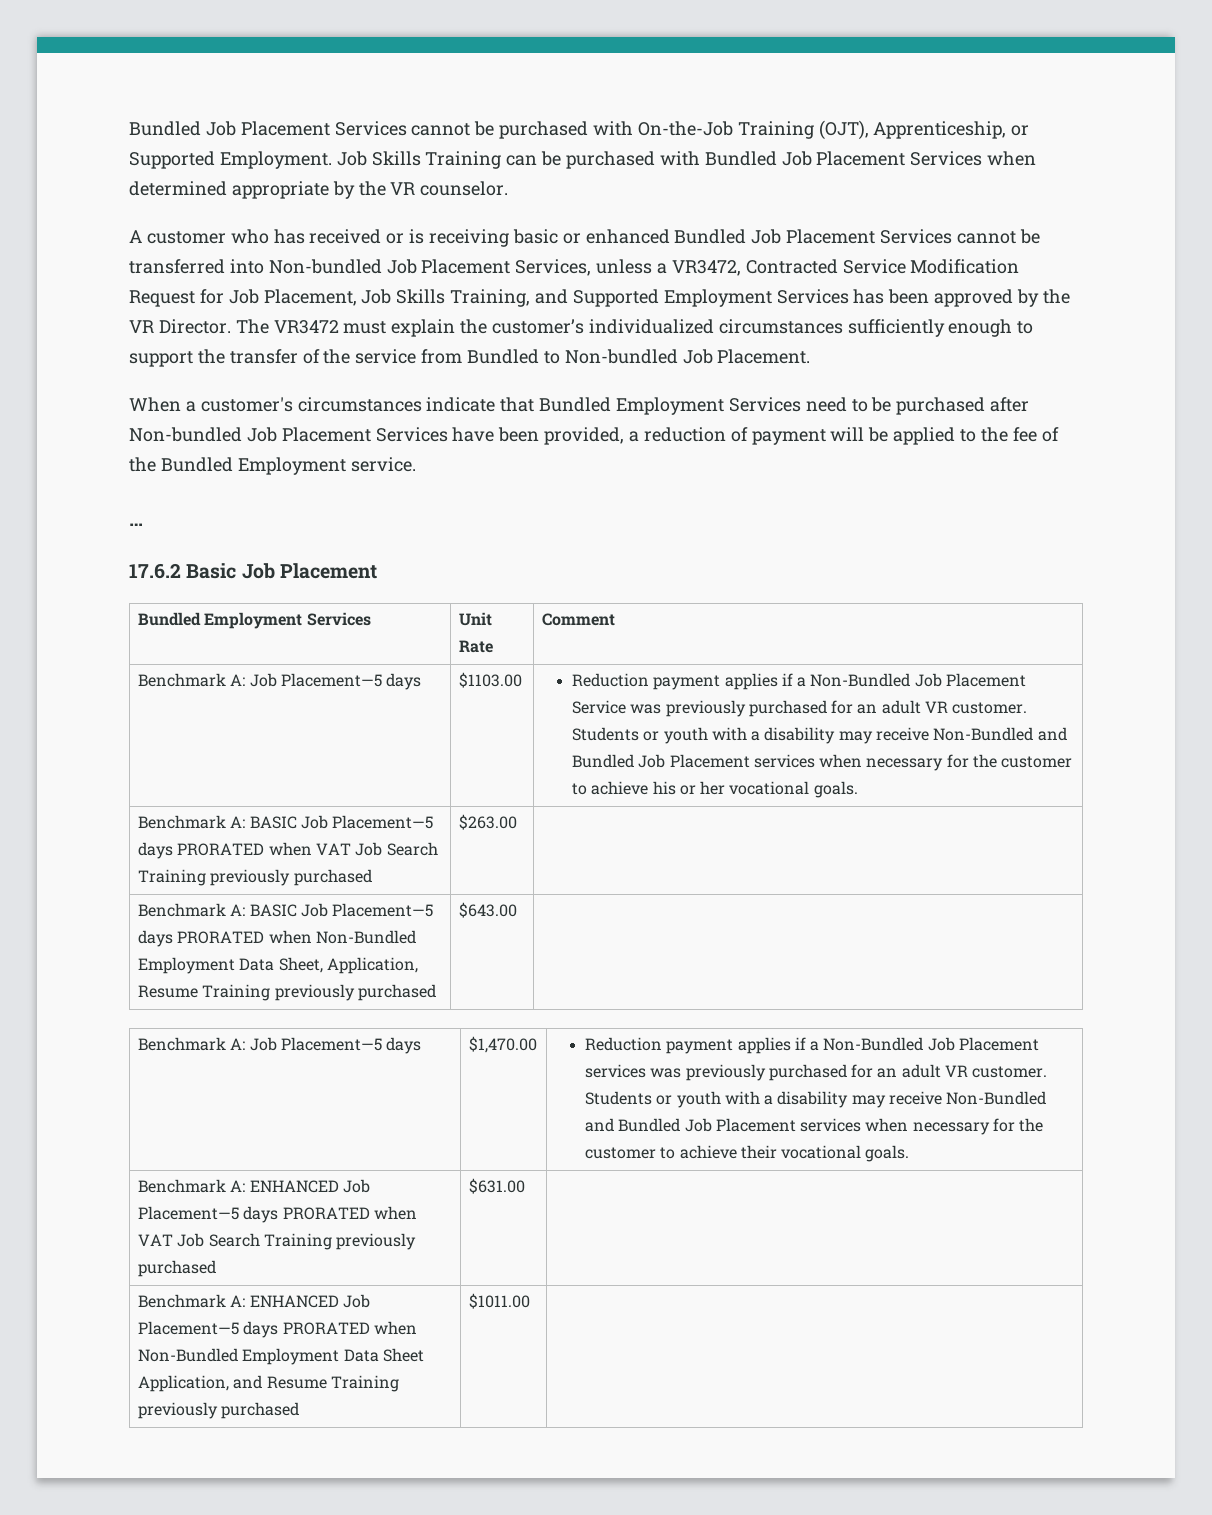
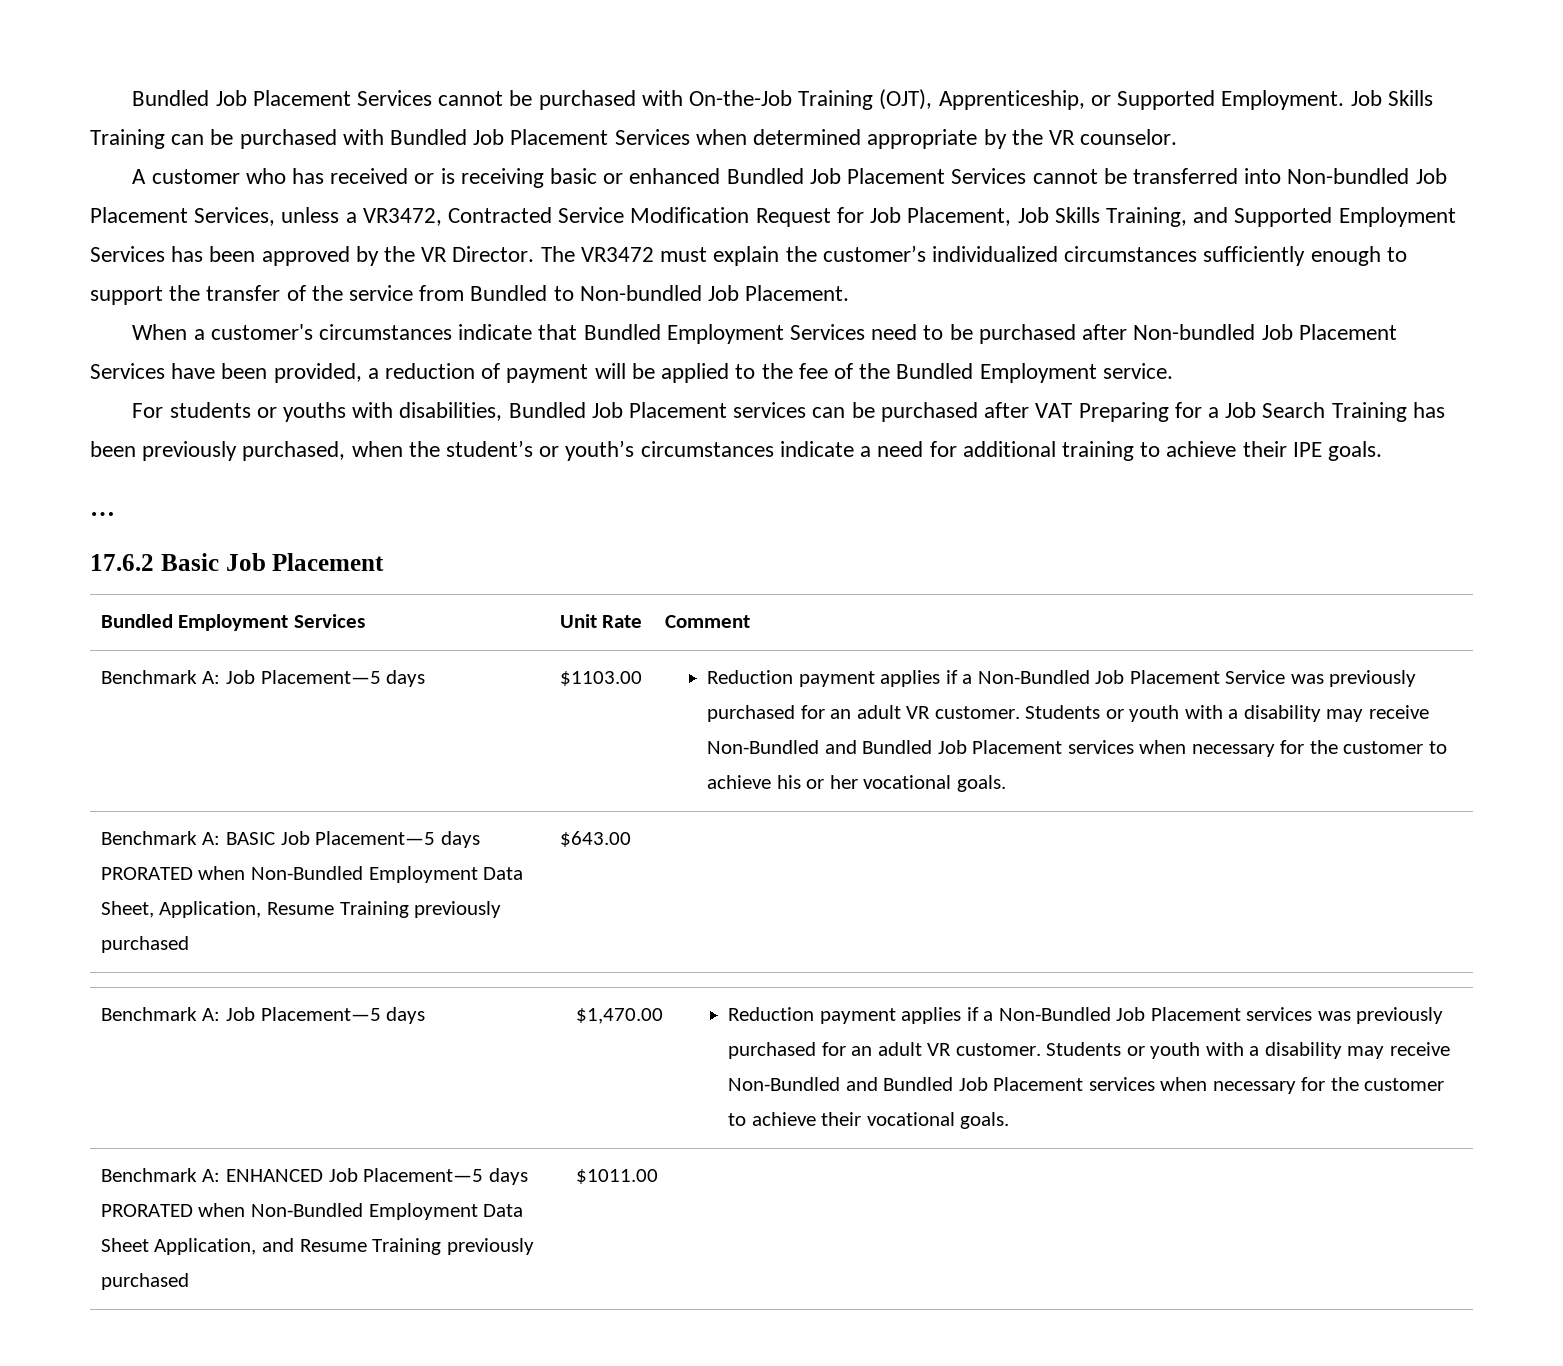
(416, 464) none -> [132,402,1445,422] [90,440,1382,461] // For students or youths with disabilities, Bundled Job Placement services can be purchased after VAT Preparing for a Job Search Training has been previously purchased, when the student’s or youth’s circumstances indicate a need for additional training to achieve their IPE goals.
[137,815,434,829] [137,842,438,859] [137,869,372,886] [458,814,517,830] // Benchmark A: BASIC Job Placement—5 days PRORATED when VAT Job Search Training previously purchased | $263.00 | -> (1006, 783) none
[137,1179,370,1193] [137,1206,417,1223] [137,1233,417,1250] [137,1260,216,1277] [468,1178,525,1194] // Benchmark A: ENHANCED Job Placement—5 days PRORATED when VAT Job Search Training previously purchased | $631.00 | -> (1010, 1120) none

